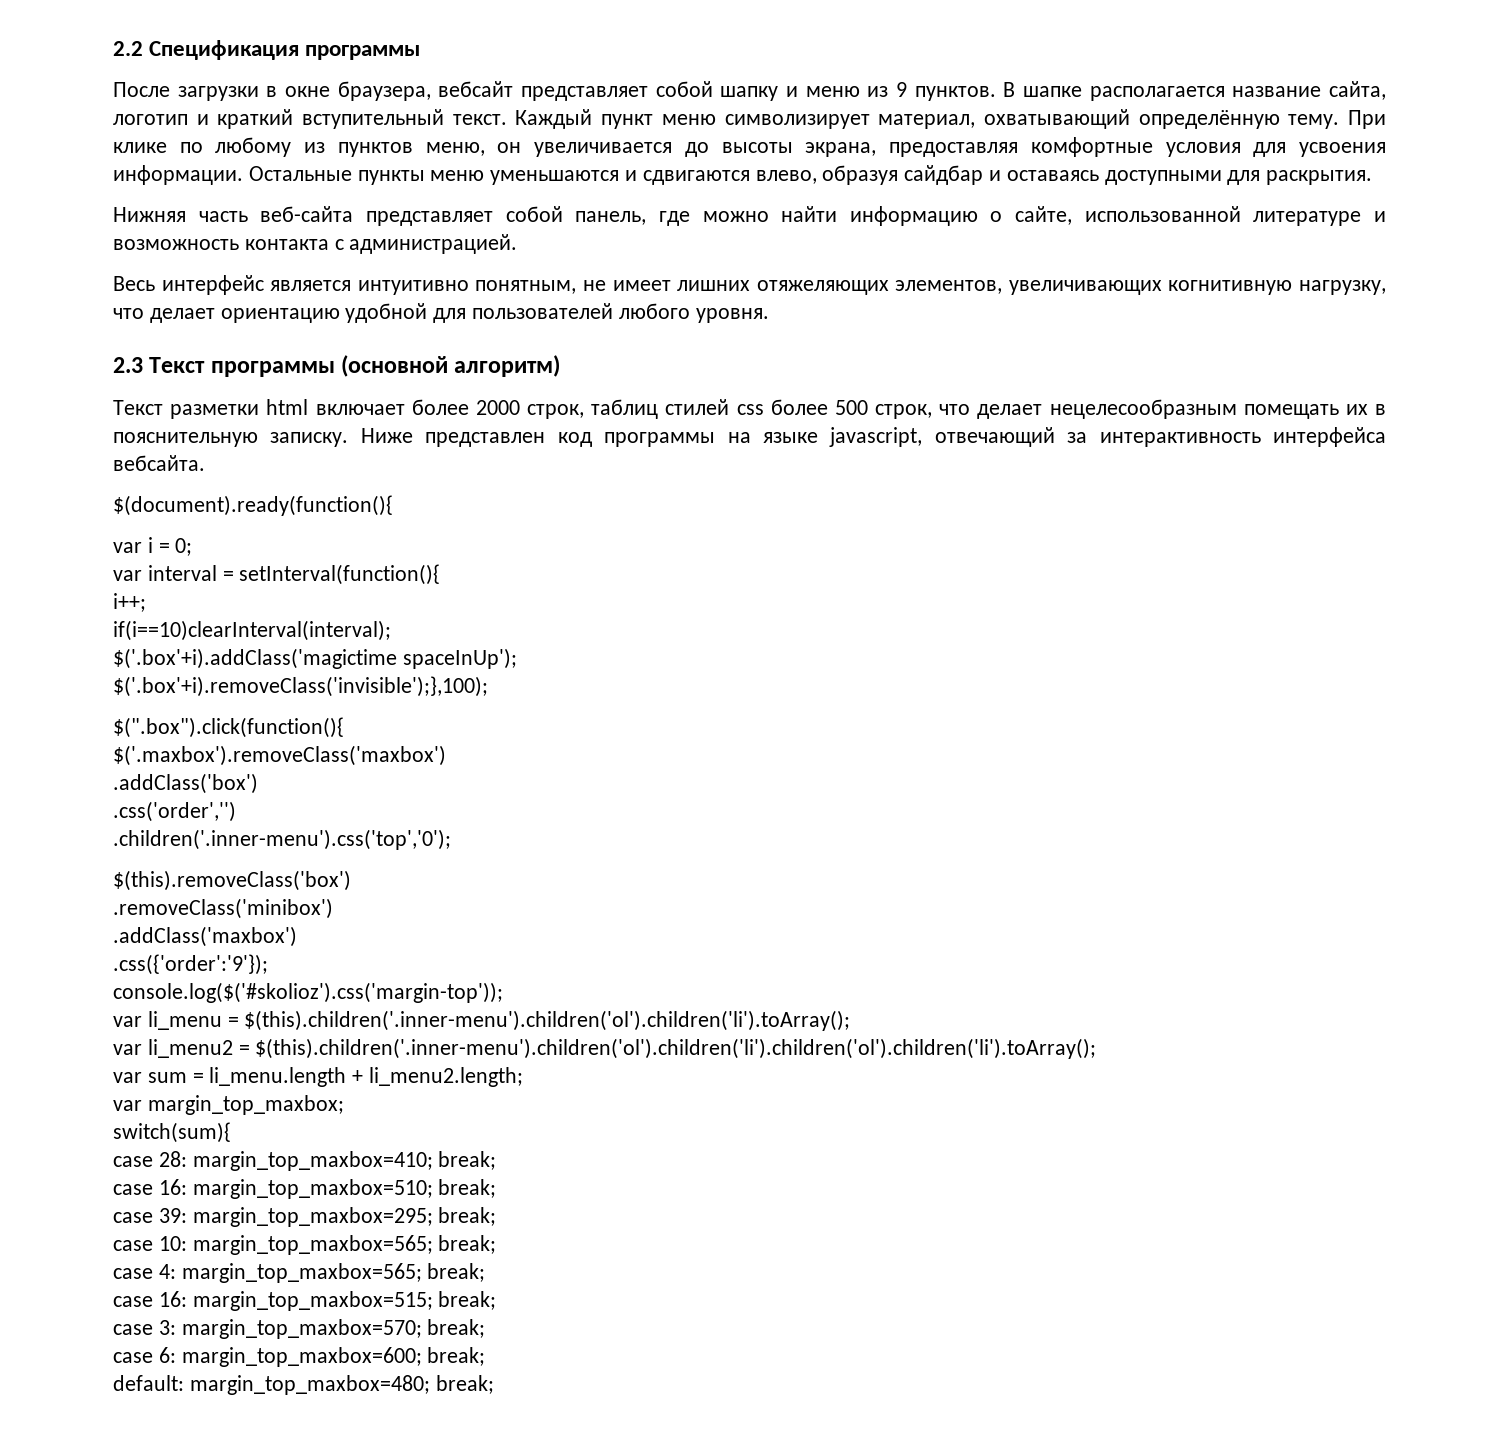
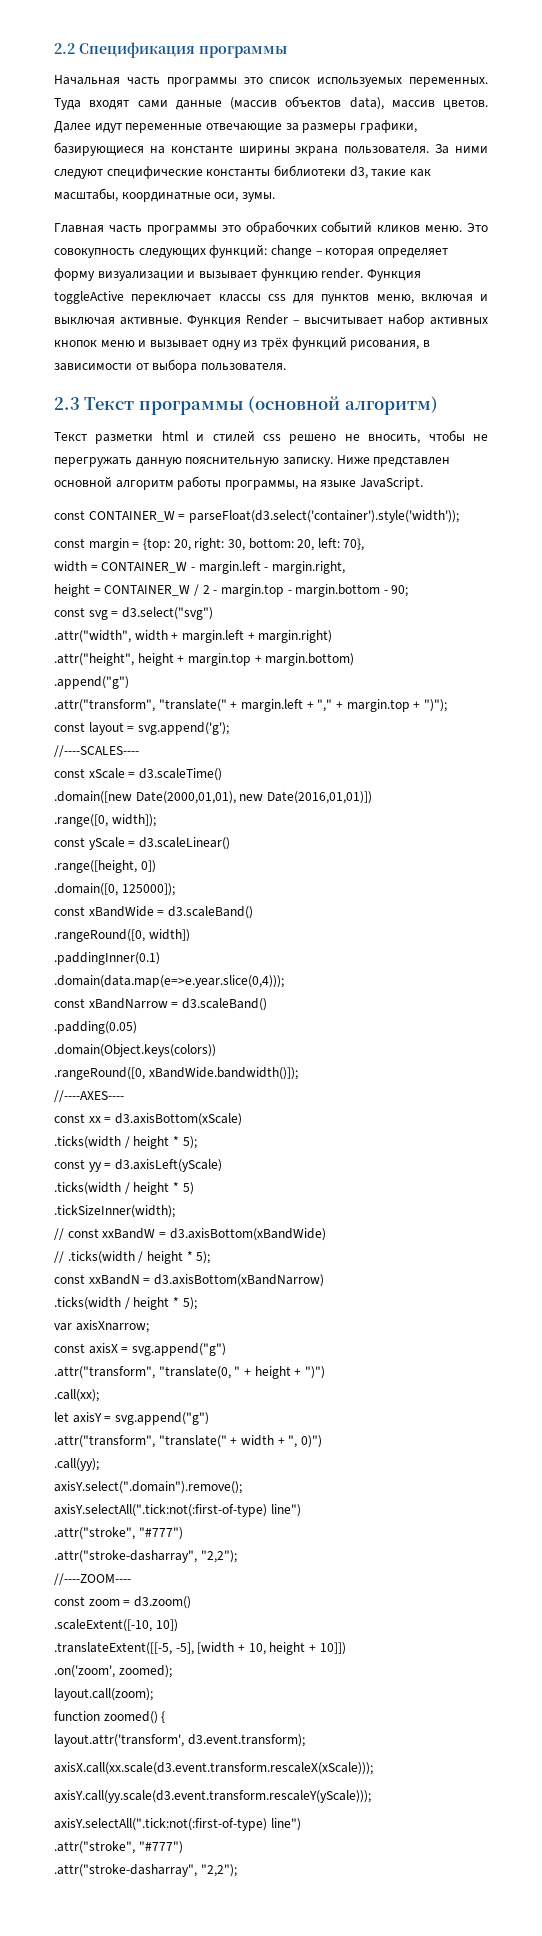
[113,81,1386,101] [113,109,1386,129] [113,137,1387,157] [113,165,1373,185] [113,206,1386,226] [113,234,518,254] [113,275,1386,295] [113,303,769,323] После загрузки в окне браузера, вебсайт представляет собой шапку и меню из 9 пунктов. В шапке располагается название сайта, логотип и краткий вступительный текст. Каждый пункт меню символизирует материал, охватывающий определённую тему. При клике по любому из пунктов меню, он увеличивается до высоты экрана, предоставляя комфортные условия для усвоения информации. Остальные пункты меню уменьшаются и сдвигаются влево, образуя сайдбар и оставаясь доступными для раскрытия. // Нижняя часть веб-сайта представляет собой панель, где можно найти информацию о сайте, использованной литературе и возможность контакта с администрацией. // Весь интерфейс является интуитивно понятным, не имеет лишних отяжеляющих элементов, увеличивающих когнитивную нагрузку, что делает ориентацию удобной для пользователей любого уровня. -> [54,75,488,87] [54,96,488,110] [54,120,417,133] [54,142,488,156] [54,165,431,179] [54,188,275,202] [54,221,488,235] [54,244,448,258] [54,268,421,281] [54,291,488,304] [54,313,488,327] [54,336,430,350] [54,359,286,373] Начальная часть программы это список используемых переменных. Туда входят сами данные (массив объектов data), массив цветов. Далее идут переменные отвечающие за размеры графики, базирующиеся на константе ширины экрана пользователя. За ними следуют специфические константы библиотеки d3, такие как масштабы, координатные оси, зумы. // Главная часть программы это обрабочких событий кликов меню. Это совокупность следующих функций: change – которая определяет форму визуализации и вызывает функцию render. Функция toggleActive переключает классы css для пунктов меню, включая и выключая активные. Функция Render – высчитывает набор активных кнопок меню и вызывает одну из трёх функций рисования, в зависимости от выбора пользователя.
[315,399,1386,419] [113,427,1386,447] [113,455,205,471] [113,495,393,516] [113,537,193,556] [113,564,441,585] [113,593,146,612] [113,620,391,641] [113,648,517,669] [113,676,488,697] [113,717,344,738] [113,745,446,766] [113,773,258,794] [113,801,236,822] [113,829,451,850] [113,870,351,891] [113,898,333,919] [113,926,297,947] [113,954,268,975] [113,982,503,1003] [113,1010,851,1031] [113,1038,1097,1059] [113,1067,524,1087] [113,1095,344,1115] [113,1122,231,1143] [113,1151,497,1171] [113,1179,497,1199] [113,1207,497,1227] [113,1235,497,1255] [113,1263,486,1283] [113,1291,497,1311] [113,1319,486,1339] [113,1347,486,1367] [113,1375,494,1395] включает более 2000 строк, таблиц стилей css более 500 строк, что делает нецелесообразным помещать их в пояснительную записку. Ниже представлен код программы на языке javascript, отвечающий за интерактивность интерфейса вебсайта. // $(document).ready(function(){ // var i = 0; // var interval = setInterval(function(){ // i++; // if(i==10)clearInterval(interval); // $('.box'+i).addClass('magictime spaceInUp'); // $('.box'+i).removeClass('invisible');},100); // $(".box").click(function(){ // $('.maxbox').removeClass('maxbox') // .addClass('box') // .css('order','') // .children('.inner-menu').css('top','0'); // $(this).removeClass('box') // .removeClass('minibox') // .addClass('maxbox') // .css({'order':'9'}); // console.log($('#skolioz').css('margin-top')); // var li_menu = $(this).children('.inner-menu').children('ol').children('li').toArray(); // var li_menu2 = $(this).children('.inner-menu').children('ol').children('li').children('ol').children('li').toArray(); // var sum = li_menu.length + li_menu2.length; // var margin_top_maxbox; // switch(sum){ // case 28: margin_top_maxbox=410; break; // case 16: margin_top_maxbox=510; break; // case 39: margin_top_maxbox=295; break; // case 10: margin_top_maxbox=565; break; // case 4: margin_top_maxbox=565; break; // case 16: margin_top_maxbox=515; break; // case 3: margin_top_maxbox=570; break; // case 6: margin_top_maxbox=600; break; // default: margin_top_maxbox=480; break; -> [196,430,488,444] [54,455,451,467] [54,476,423,490] [54,510,459,523] [54,538,365,551] [54,561,345,574] [54,584,409,597] [54,607,213,620] [54,630,333,643] [54,653,355,666] [54,676,129,689] [54,699,447,712] [54,722,229,735] [54,745,139,757] [54,768,222,781] [54,791,372,804] [54,814,156,827] [54,837,230,850] [54,860,156,873] [54,883,175,896] [54,906,253,919] [54,929,190,942] [54,952,160,965] [54,975,284,988] [54,998,267,1011] [54,1021,137,1034] [54,1044,216,1057] [54,1067,298,1080] [54,1090,124,1102] [54,1113,242,1126] [54,1136,197,1149] [54,1159,222,1172] [54,1182,194,1195] [54,1205,175,1218] [54,1228,326,1241] [54,1251,211,1264] [54,1274,324,1287] [54,1297,197,1310] [54,1320,149,1333] [54,1343,226,1356] [54,1366,325,1379] [54,1389,99,1402] [54,1412,209,1425] [54,1435,322,1448] [54,1458,99,1471] [54,1481,242,1494] [54,1504,301,1517] [54,1527,183,1540] [54,1550,237,1563] [54,1573,131,1585] [54,1596,191,1609] [54,1619,178,1632] [54,1642,346,1655] [54,1665,172,1678] [54,1688,153,1701] [54,1711,166,1724] [54,1734,305,1747] [54,1762,373,1775] [54,1790,371,1803] [54,1818,301,1831] [54,1841,183,1854] [54,1864,237,1877] и стилей css решено не вносить, чтобы не перегружать данную пояснительную записку. Ниже представлен основной алгоритм работы программы, на языке JavaScript. // const CONTAINER_W = parseFloat(d3.select('container').style('width')); // const margin = {top: 20, right: 30, bottom: 20, left: 70}, // width = CONTAINER_W - margin.left - margin.right, // height = CONTAINER_W / 2 - margin.top - margin.bottom - 90; // const svg = d3.select("svg") // .attr("width", width + margin.left + margin.right) // .attr("height", height + margin.top + margin.bottom) // .append("g") // .attr("transform", "translate(" + margin.left + "," + margin.top + ")"); // const layout = svg.append('g'); // //----SCALES---- // const xScale = d3.scaleTime() // .domain([new Date(2000,01,01), new Date(2016,01,01)]) // .range([0, width]); // const yScale = d3.scaleLinear() // .range([height, 0]) // .domain([0, 125000]); // const xBandWide = d3.scaleBand() // .rangeRound([0, width]) // .paddingInner(0.1) // .domain(data.map(e=>e.year.slice(0,4))); // const xBandNarrow = d3.scaleBand() // .padding(0.05) // .domain(Object.keys(colors)) // .rangeRound([0, xBandWide.bandwidth()]); // //----AXES---- // const xx = d3.axisBottom(xScale) // .ticks(width / height * 5); // const yy = d3.axisLeft(yScale) // .ticks(width / height * 5) // .tickSizeInner(width); // // const xxBandW = d3.axisBottom(xBandWide) // // .ticks(width / height * 5); // const xxBandN = d3.axisBottom(xBandNarrow) // .ticks(width / height * 5); // var axisXnarrow; // const axisX = svg.append("g") // .attr("transform", "translate(0, " + height + ")") // .call(xx); // let axisY = svg.append("g") // .attr("transform", "translate(" + width + ", 0)") // .call(yy); // axisY.select(".domain").remove(); // axisY.selectAll(".tick:not(:first-of-type) line") // .attr("stroke", "#777") // .attr("stroke-dasharray", "2,2"); // //----ZOOM---- // const zoom = d3.zoom() // .scaleExtent([-10, 10]) // .translateExtent([[-5, -5], [width + 10, height + 10]]) // .on('zoom', zoomed); // layout.call(zoom); // function zoomed() { // layout.attr('transform', d3.event.transform); // axisX.call(xx.scale(d3.event.transform.rescaleX(xScale))); // axisY.call(yy.scale(d3.event.transform.rescaleY(yScale))); // axisY.selectAll(".tick:not(:first-of-type) line") // .attr("stroke", "#777") // .attr("stroke-dasharray", "2,2");

